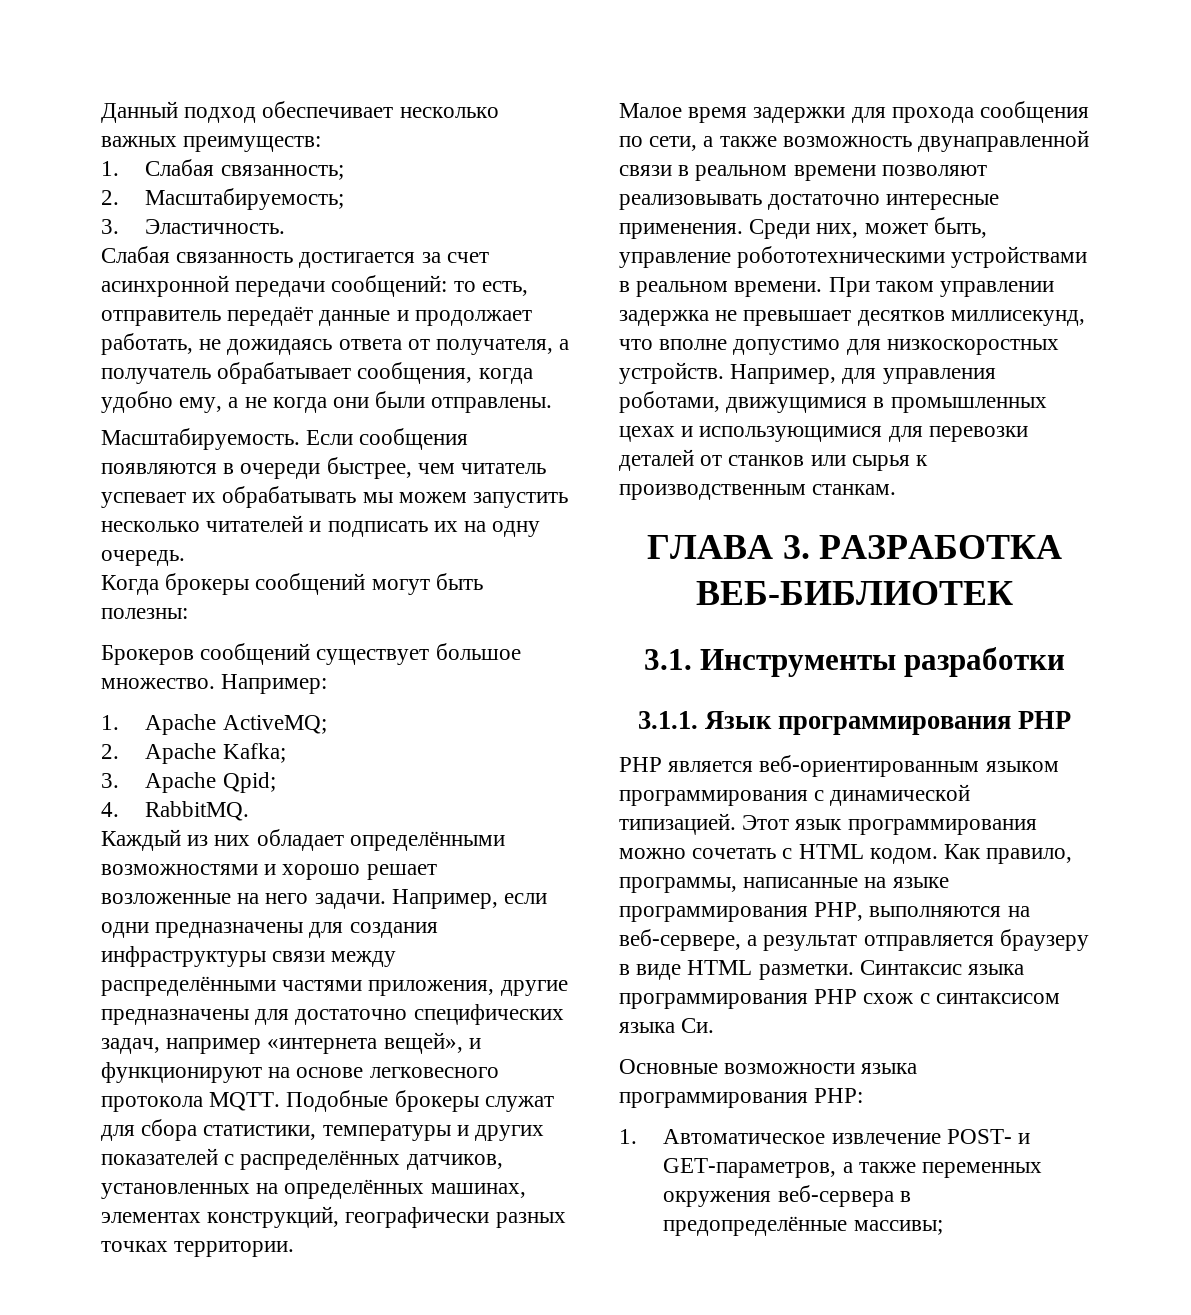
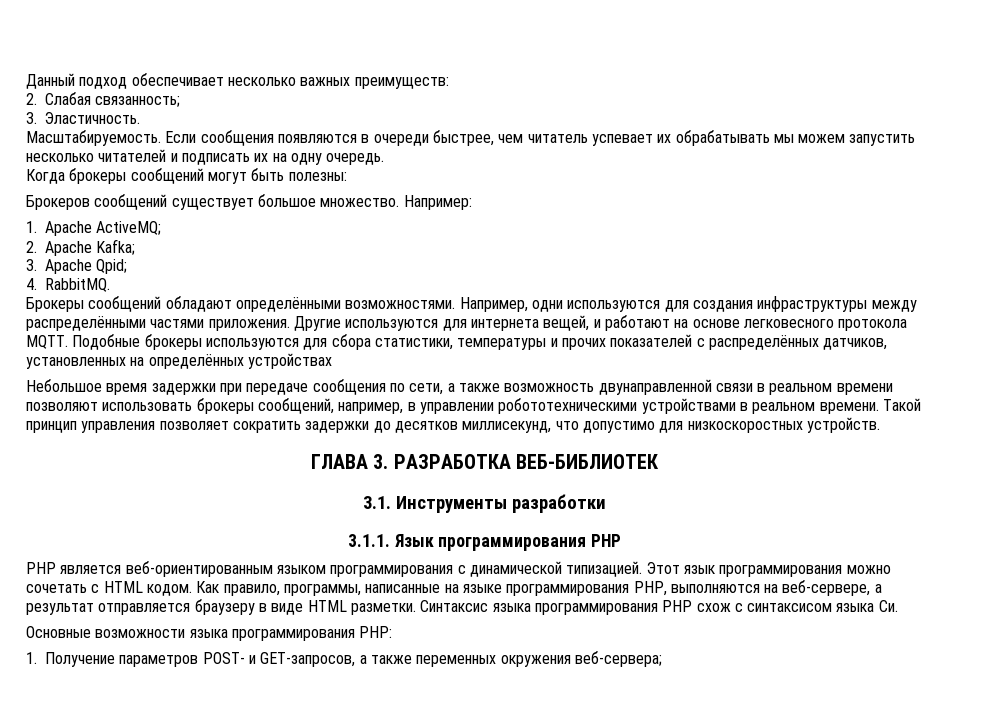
[101,161,119,176] 1. -> [26,93,37,105] 2.
[101,188,345,210] [101,219,286,234] [101,246,489,268] [101,275,528,297] [101,306,532,326] [101,333,570,355] [101,362,533,384] [101,391,553,413] 2. Масштабируемость; // 3. Эластичность. // Слабая связанность достигается за счет асинхронной передачи сообщений: то есть, отправитель передаёт данные и продолжает работать, не дожидаясь ответа от получателя, а получатель обрабатывает сообщения, когда удобно ему, а не когда они были отправлены. -> [26,112,140,124] 3. Эластичность.
[101,829,505,851] [101,864,437,880] [101,889,548,909] [101,922,304,938] Каждый из них обладает определёнными возможностями и хорошо решает возложенные на него задачи. Например, если одни предназначены -> [26,296,661,312] Брокеры сообщений обладают определёнными возможностями. Например, одни используются
[272,951,326,962] связи -> (868, 304) none
[368,980,568,996] [101,1004,564,1025] [101,1032,481,1054] [101,1062,262,1083] приложения, другие предназначены для достаточно специфических задач, например «интернета вещей», и функционируют -> [208,315,670,331] приложения. Другие используются для интернета вещей, и работают
[484,1096,554,1112] служат -> [205,338,299,350] используются
[475,1125,545,1141] других -> [561,338,606,350] прочих
[430,1183,526,1198] [101,1206,566,1228] [101,1241,295,1257] [619,103,974,123] машинах, элементах конструкций, географически разных точках территории. // Малое время задержки для прохода -> [247,353,332,369] [26,379,309,395] устройствах // Небольшое время задержки при передаче
[619,194,1000,210] [619,217,987,239] [619,252,731,268] реализовывать достаточно интересные применения. Среди них, может быть, управление -> [102,398,494,414] использовать брокеры сообщений, например, в управлении
[828,277,1055,297] [619,310,852,326] При таком управлении задержка не превышает -> [882,398,921,411] [26,421,391,433] Такой принцип управления позволяет сократить задержки до
[659,339,728,350] вполне -> (579, 425) none
[730,364,996,384] [619,391,1047,413] [619,426,1028,442] [619,449,929,471] [619,484,897,500] Например, для управления роботами, движущимися в промышленных цехах и использующимися для перевозки деталей от станков или сырья к производственным станкам. -> (880, 425) none
[663,1129,941,1144] Автоматическое извлечение -> [45,652,199,667] Получение параметров
[663,1158,837,1178] GET-параметров, -> [260,652,356,667] GET-запросов,
[777,1185,911,1207] [663,1216,943,1236] веб-сервера в предопределённые массивы; -> [574,651,662,667] веб-сервера;

